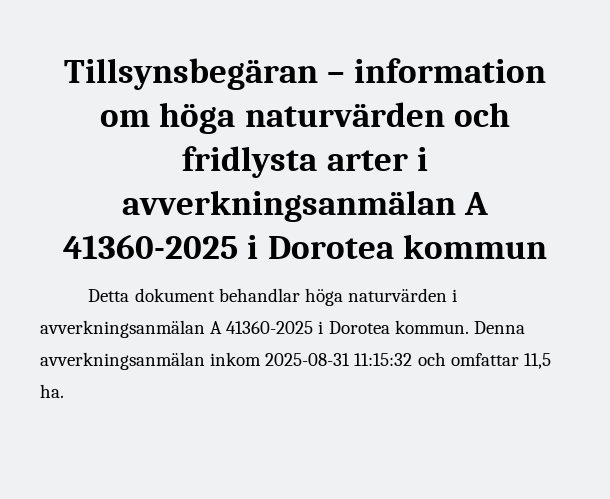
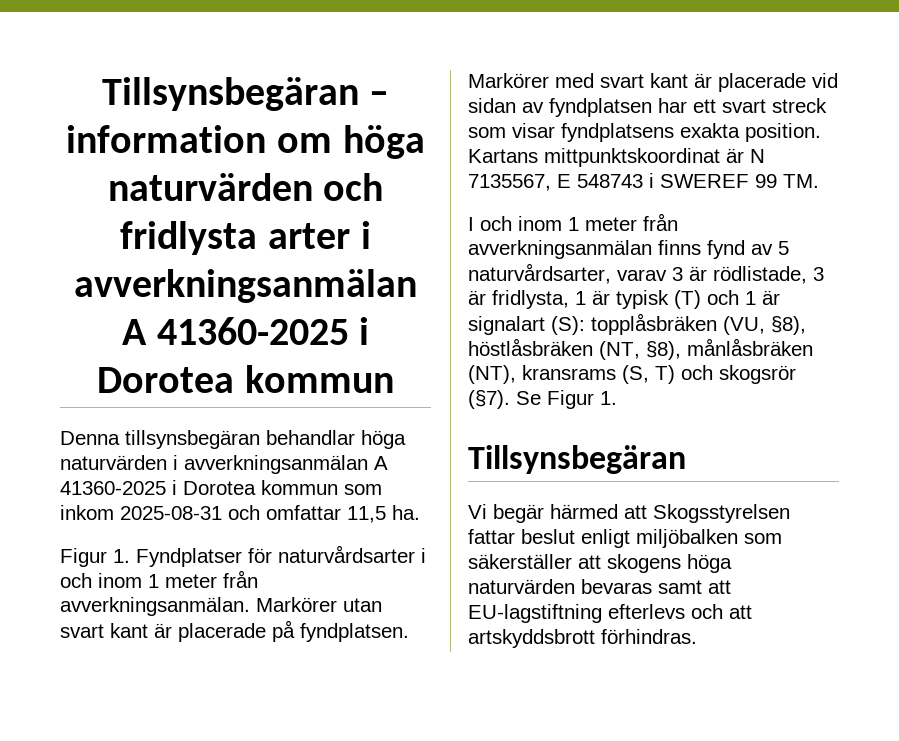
[88,288,215,302] Detta dokument -> [60,430,260,449] Denna tillsynsbegäran
[394,320,525,334] [40,352,205,370] kommun. Denna avverkningsanmälan -> [261,480,382,495] kommun som
[354,353,413,366] 11:15:32 -> (222, 513) none
(64, 391) none -> [60,545,426,567] [60,570,258,588] [60,597,382,616] [60,620,409,642] [468,73,838,92] [468,98,827,117] [468,123,821,142] [468,148,765,167] [468,173,819,191] [468,213,678,231] [468,240,789,259] [468,263,824,284] [468,290,780,309] [468,313,806,335] [468,338,813,360] [468,365,796,384] [468,390,617,409] [468,445,686,474] [468,504,790,523] [468,529,782,548] [468,554,732,573] [468,579,731,594] [468,604,752,623] [468,629,697,648] // Figur 1. Fyndplatser för naturvårdsarter i och inom 1 meter från avverkningsanmälan. Markörer utan svart kant är placerade på fyndplatsen. Markörer med svart kant är placerade vid sidan av fyndplatsen har ett svart streck som visar fyndplatsens exakta position. Kartans mittpunktskoordinat är N 7135567, E 548743 i SWEREF 99 TM. // I och inom 1 meter från avverkningsanmälan finns fynd av 5 naturvårdsarter, varav 3 är rödlistade, 3 är fridlysta, 1 är typisk (T) och 1 är signalart (S): topplåsbräken (VU, §8), höstlåsbräken (NT, §8), månlåsbräken (NT), kransrams (S, T) och skogsrör (§7). Se Figur 1. // Tillsynsbegäran // Vi begär härmed att Skogsstyrelsen fattar beslut enligt miljöbalken som säkerställer att skogens höga naturvärden bevaras samt att EU-lagstiftning efterlevs och att artskyddsbrott förhindras.

